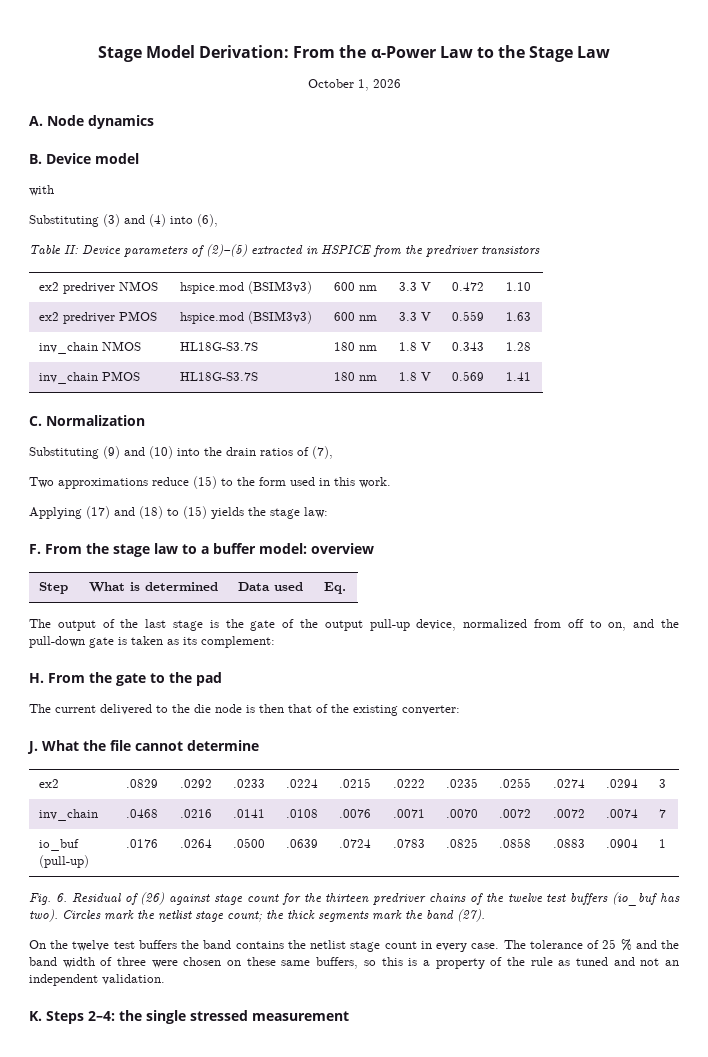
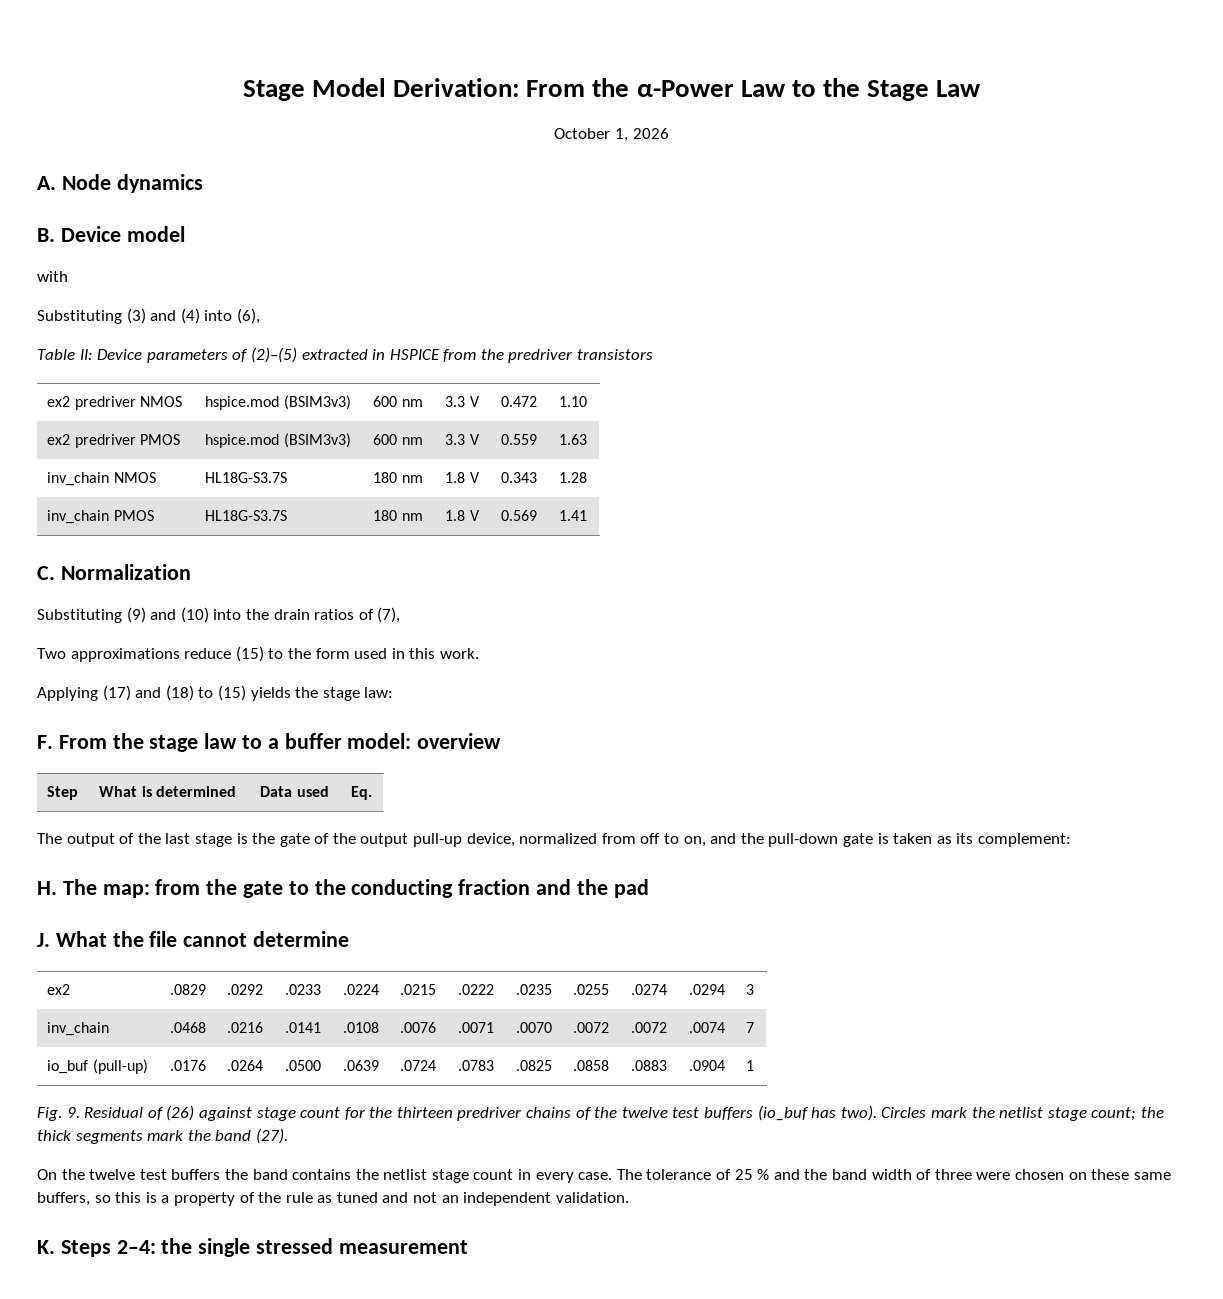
[48,673,85,683] From -> [62,879,201,898] The map: from
[196,672,222,686] [29,704,460,716] pad // The current delivered to the die node is then that of the existing converter: -> [351,879,649,898] conducting fraction and the pad
[55,893,67,902] 6. -> [66,1107,80,1118] 9.

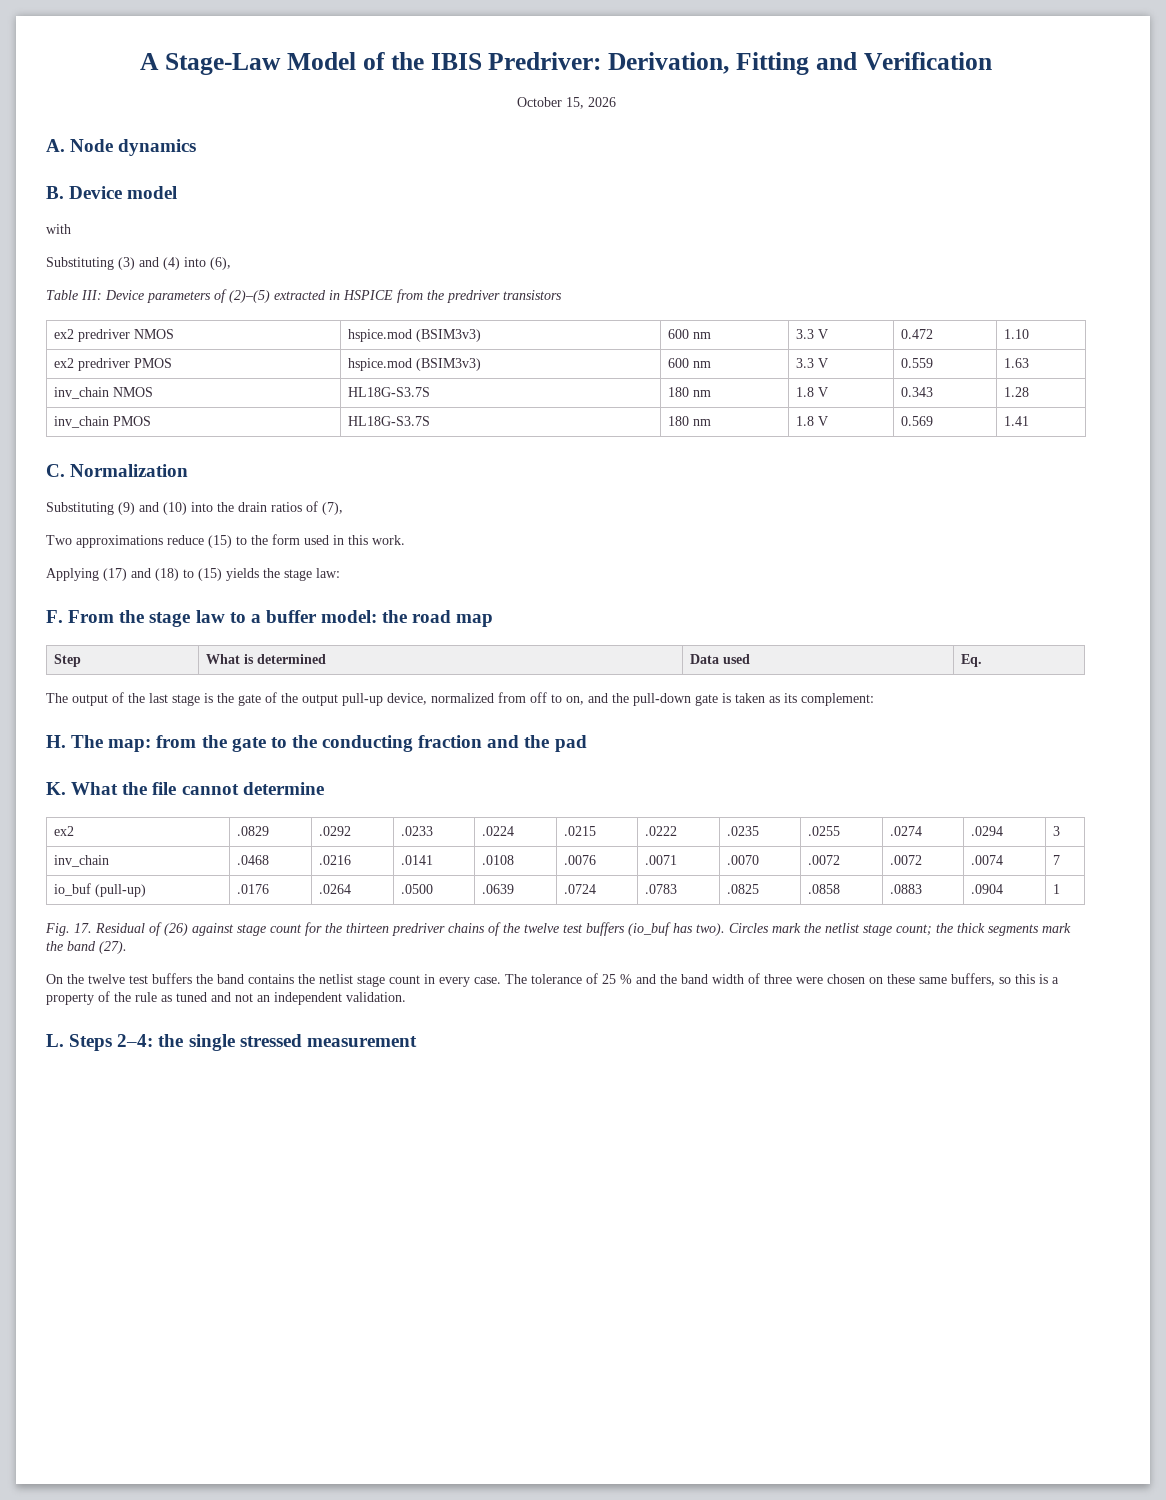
[242,78,982,101] Stage Model Derivation: From the α-Power Law to the Stage Law -> [140,52,992,75] A Stage-Law Model of the IBIS Predriver: Derivation, Fitting and Verification
[615,128,628,142] 1, -> [565,97,584,109] 15,
[79,349,93,360] II: -> [81,290,102,300] III:
[417,733,502,749] overview -> [382,610,494,627] the road map
[37,933,50,947] J. -> [46,782,66,795] K.
[66,1107,80,1118] 9. -> [74,923,92,933] 17.
[37,1240,55,1254] K. -> [46,1034,64,1047] L.

